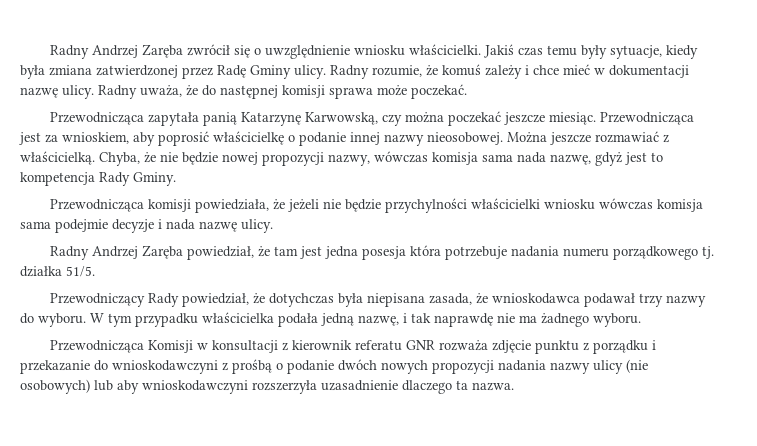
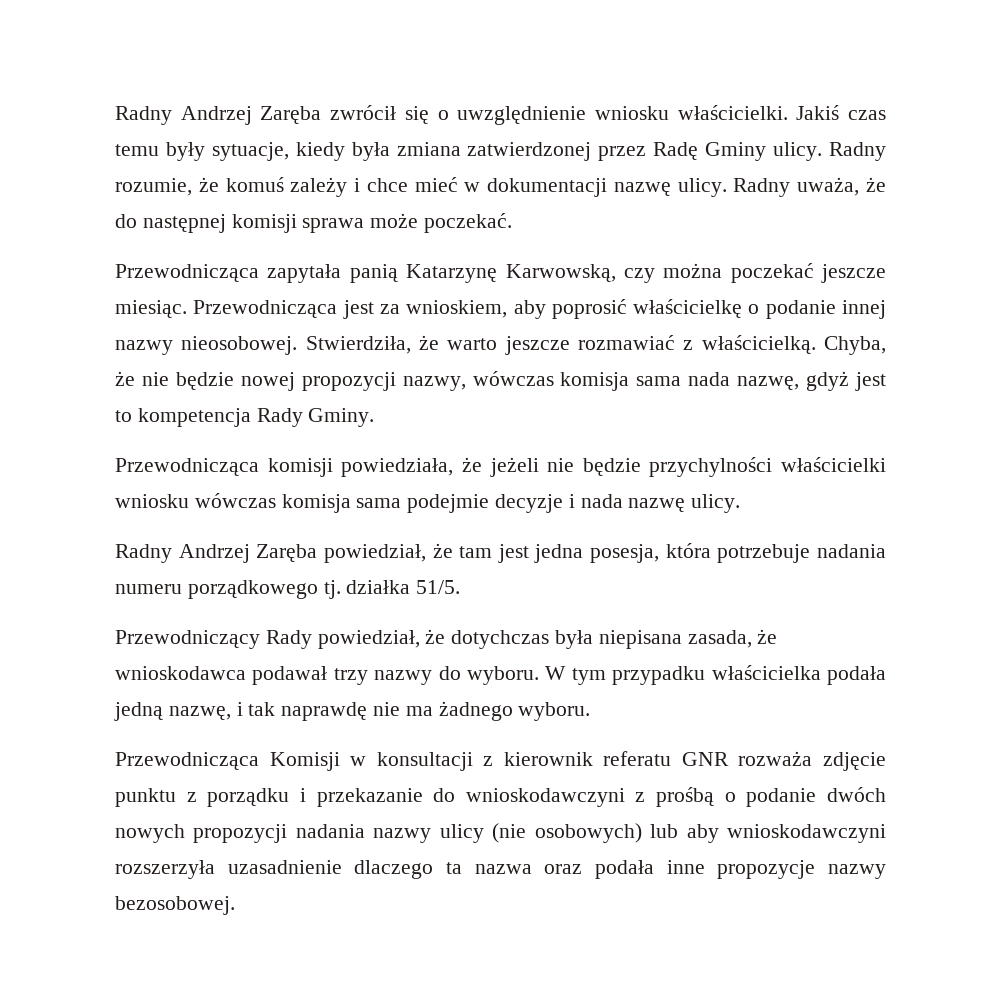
[507,132,547,143] Można -> [305,335,498,354] Stwierdziła, że warto
[362,246,407,260] posesja -> [590,544,660,563] posesja,
[472,382,514,391] nazwa. -> [474,860,886,879] [115,896,235,915] nazwa oraz podała inne propozycje nazwy bezosobowej.

